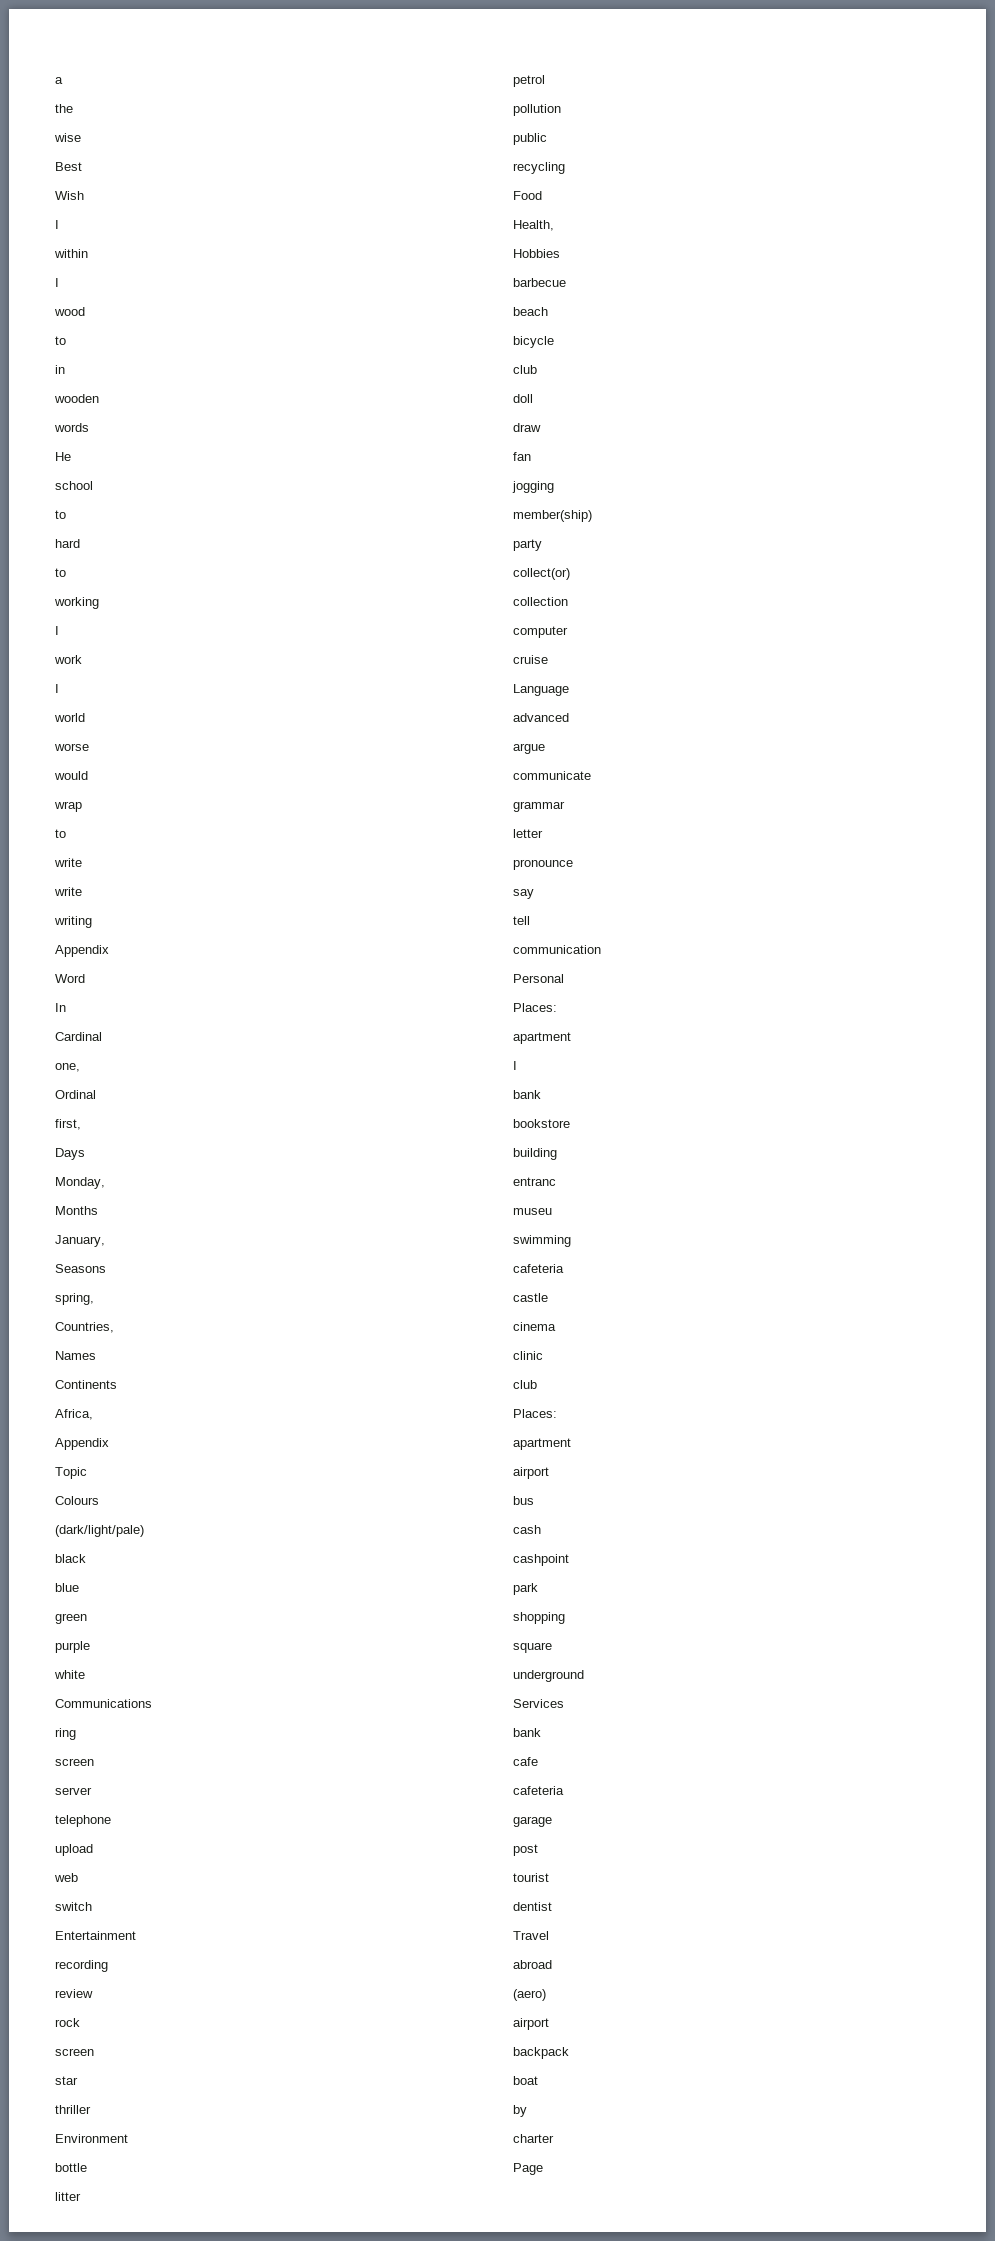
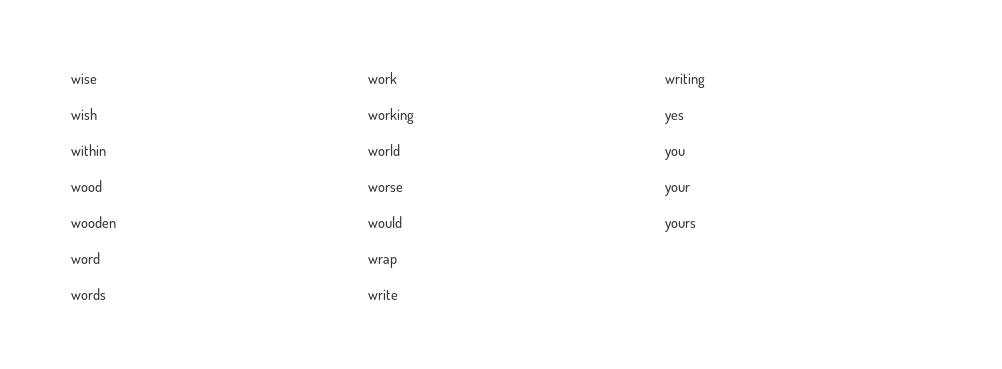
[55,77,63,84] [55,104,73,113] a // the // -> (71, 78) none
[55,162,82,171] [55,191,84,200] [55,220,59,229] Best // Wish // I -> [71,108,97,120] wish
[55,278,59,287] // I -> (106, 150) none
[55,336,66,345] [55,365,65,374] // to // in -> (102, 186) none
(99, 398) none -> [71,252,100,264] // word
[55,452,71,461] [55,481,93,490] [55,510,66,519] [55,539,80,548] [55,568,66,577] [54,597,99,609] [55,626,59,635] // He // school // to // hard // to // working // I -> (106, 294) none
[55,684,59,693] I -> [368,108,414,124] working
[55,829,66,838] [54,858,82,867] // to // write -> (397, 262) none
[55,945,109,957] [55,974,85,983] [55,1003,66,1012] [55,1032,102,1041] [55,1063,80,1072] [55,1090,96,1099] [55,1119,81,1130] [55,1148,85,1160] [55,1177,105,1189] [55,1206,98,1215] [55,1235,105,1247] [55,1264,106,1273] [55,1293,94,1305] [55,1322,114,1333] [55,1351,96,1360] [55,1380,117,1389] [55,1409,93,1420] [55,1438,109,1450] [55,1467,87,1479] [55,1496,99,1505] [55,1525,144,1537] [55,1554,86,1563] [55,1583,79,1592] [55,1613,87,1624] [55,1641,90,1653] [54,1670,85,1679] [55,1699,152,1708] [55,1728,76,1740] [55,1758,94,1766] [55,1787,92,1795] [55,1815,111,1827] [55,1844,93,1856] [54,1873,78,1882] [55,1902,92,1911] [55,1931,136,1940] [55,1960,108,1972] [55,1989,93,1998] [55,2018,80,2027] [55,2048,94,2056] [55,2076,78,2085] [55,2105,91,2114] [55,2134,128,2143] [55,2163,87,2172] [55,2192,81,2201] [513,75,545,87] [513,104,561,116] [513,133,547,145] [513,162,565,174] [513,191,542,200] [513,220,554,231] [513,249,560,258] [513,278,566,287] [513,307,548,316] [513,336,554,348] [513,365,537,374] [513,394,533,403] [513,423,541,432] [513,452,531,461] [512,481,554,493] [513,510,592,522] [513,539,542,551] [513,568,570,580] [513,597,568,606] [513,626,568,638] [513,655,548,664] [513,684,569,696] [513,713,569,722] [513,743,545,754] [513,771,591,780] [513,801,565,812] [513,829,543,838] [513,859,573,870] [513,889,534,899] [513,916,530,925] [513,945,601,954] [513,974,564,983] [513,1003,557,1012] [513,1032,571,1044] [513,1061,517,1070] [513,1090,541,1099] [513,1119,570,1128] [513,1148,557,1160] [513,1177,556,1186] [513,1208,552,1215] [513,1235,571,1247] [513,1264,564,1273] [513,1293,548,1302] [513,1322,556,1331] [513,1351,543,1360] [513,1380,537,1389] [513,1409,557,1418] [513,1438,571,1450] [513,1467,549,1479] [513,1496,534,1505] [513,1525,541,1534] [513,1554,569,1566] [513,1583,538,1595] [513,1612,565,1624] [513,1642,552,1653] [513,1670,584,1682] [513,1699,564,1708] [513,1728,541,1737] [513,1757,538,1766] [513,1786,564,1795] [513,1816,552,1827] [513,1844,538,1856] [513,1873,549,1882] [513,1902,552,1911] [513,1931,549,1940] [513,1960,552,1969] [513,1989,546,2001] [513,2018,549,2030] [513,2047,569,2059] [513,2076,538,2085] [513,2105,527,2117] [513,2134,554,2143] [513,2163,543,2175] Appendix // Word // In // Cardinal // one, // Ordinal // first, // Days // Monday, // Months // January, // Seasons // spring, // Countries, // Names // Continents // Africa, // Appendix // Topic // Colours // (dark/light/pale) // black // blue // green // purple // white // Communications // ring // screen // server // telephone // upload // web // switch // Entertainment // recording // review // rock // screen // star // thriller // Environment // bottle // litter // petrol // pollution // public // recycling // Food // Health, // Hobbies // barbecue // beach // bicycle // club // doll // draw // fan // jogging // member(ship) // party // collect(or) // collection // computer // cruise // Language // advanced // argue // communicate // grammar // letter // pronounce // say // tell // communication // Personal // Places: // apartment // I // bank // bookstore // building // entranc // museu // swimming // cafeteria // castle // cinema // clinic // club // Places: // apartment // airport // bus // cash // cashpoint // park // shopping // square // underground // Services // bank // cafe // cafeteria // garage // post // tourist // dentist // Travel // abroad // (aero) // airport // backpack // boat // by // charter // Page -> [665,113,684,124] [665,149,685,160] [665,185,690,196] [665,221,696,232] yes // you // your // yours

